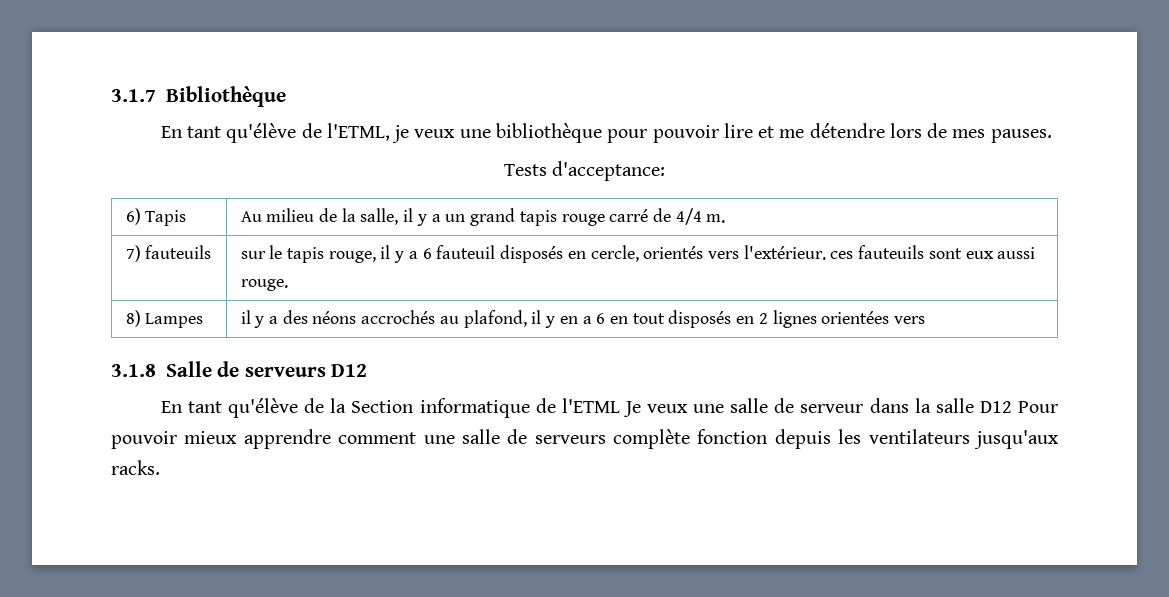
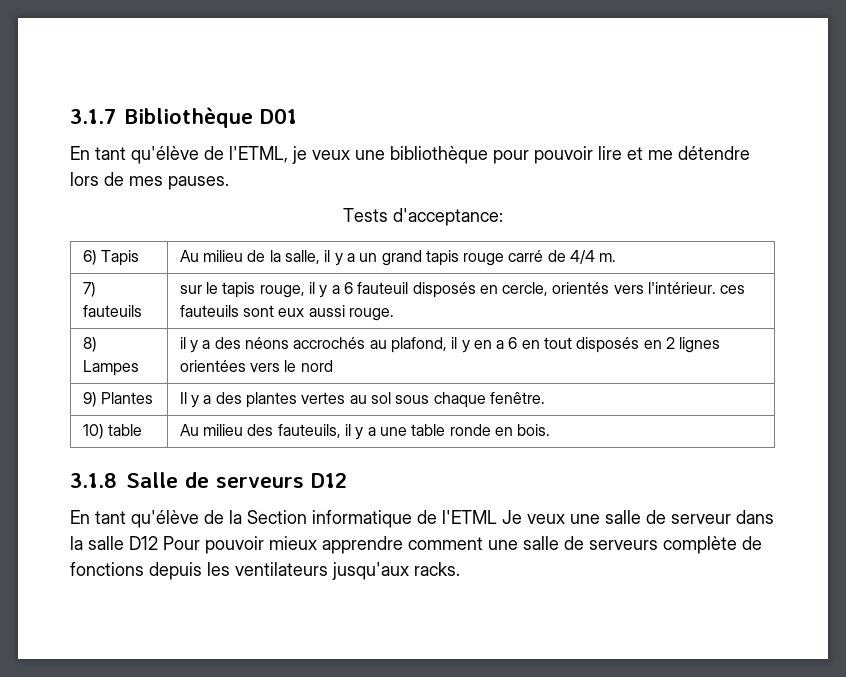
(286, 96) none -> [260,108,297,124] D01
[743,245,826,260] l'extérieur. -> [648,282,717,294] l'intérieur.
(926, 320) none -> [284,360,333,372] [82,392,153,407] [179,392,545,408] [82,424,142,439] [179,424,551,440] le nord // 9) Plantes | Il y a des plantes vertes au sol sous chaque fenêtre. // 10) table | Au milieu des fauteuils, il y a une table ronde en bois.
[697,429,768,444] fonction -> [742,536,762,550] [70,562,144,576] de fonctions

